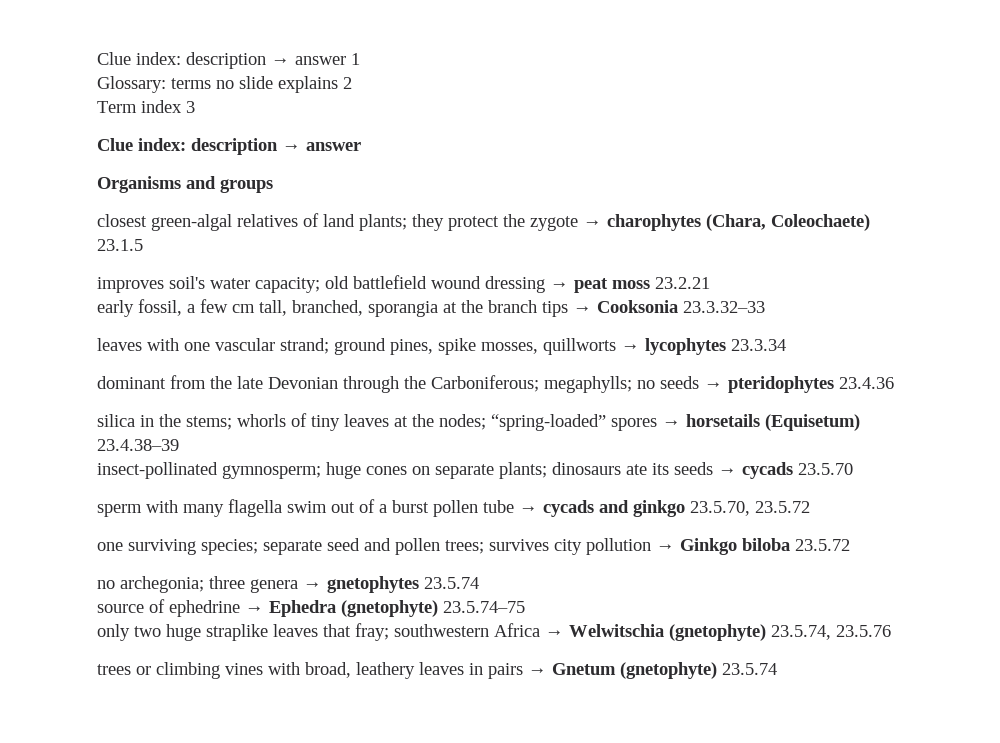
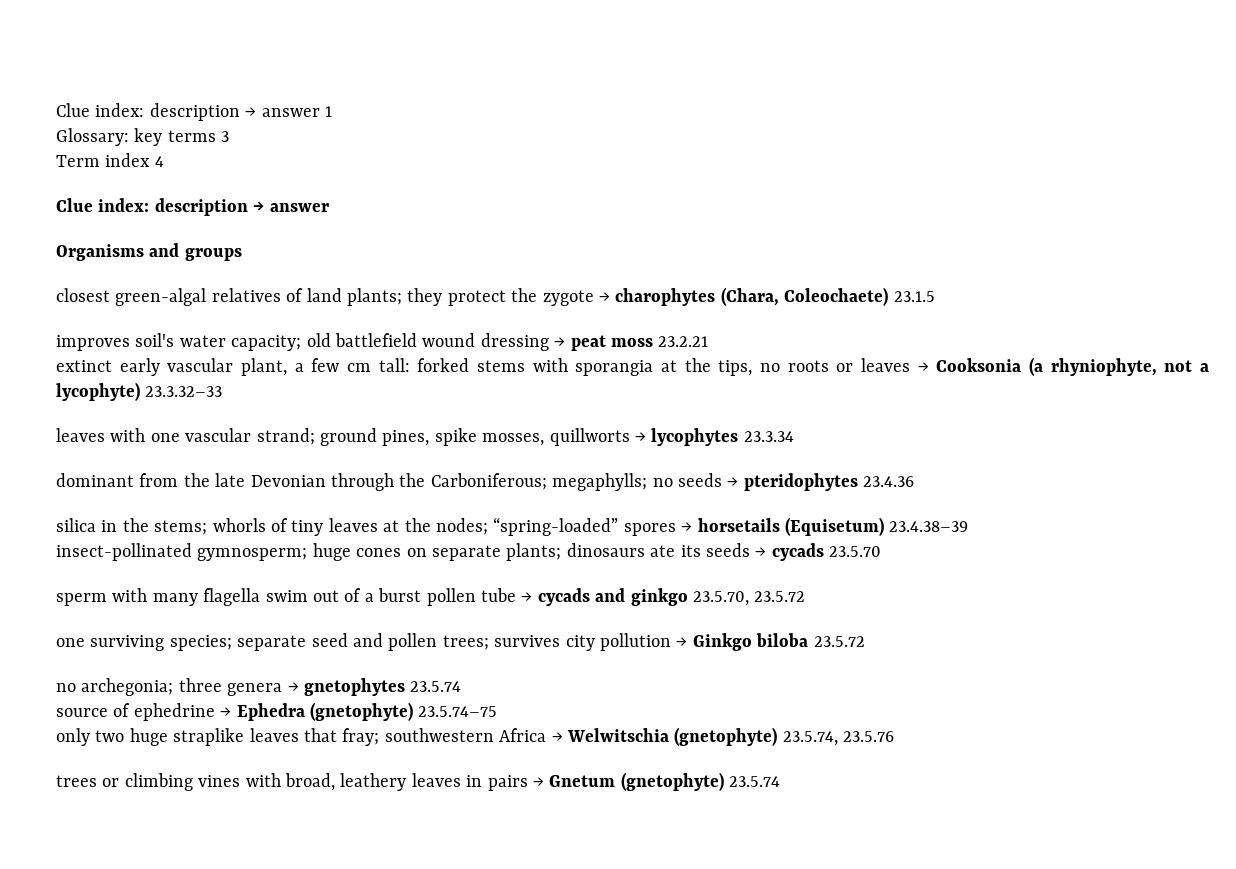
[171,76,352,93] terms no slide explains 2 -> [134,128,230,146] key terms 3
[186,101,195,113] 3 -> [154,156,164,167] 4
[97,299,678,317] early fossil, a few cm tall, branched, sporangia at the branch tips → Cooksonia -> [56,357,1209,376] [56,382,140,401] extinct early vascular plant, a few cm tall: forked stems with sporangia at the tips, no roots or leaves → Cooksonia (a rhyniophyte, not a lycophyte)

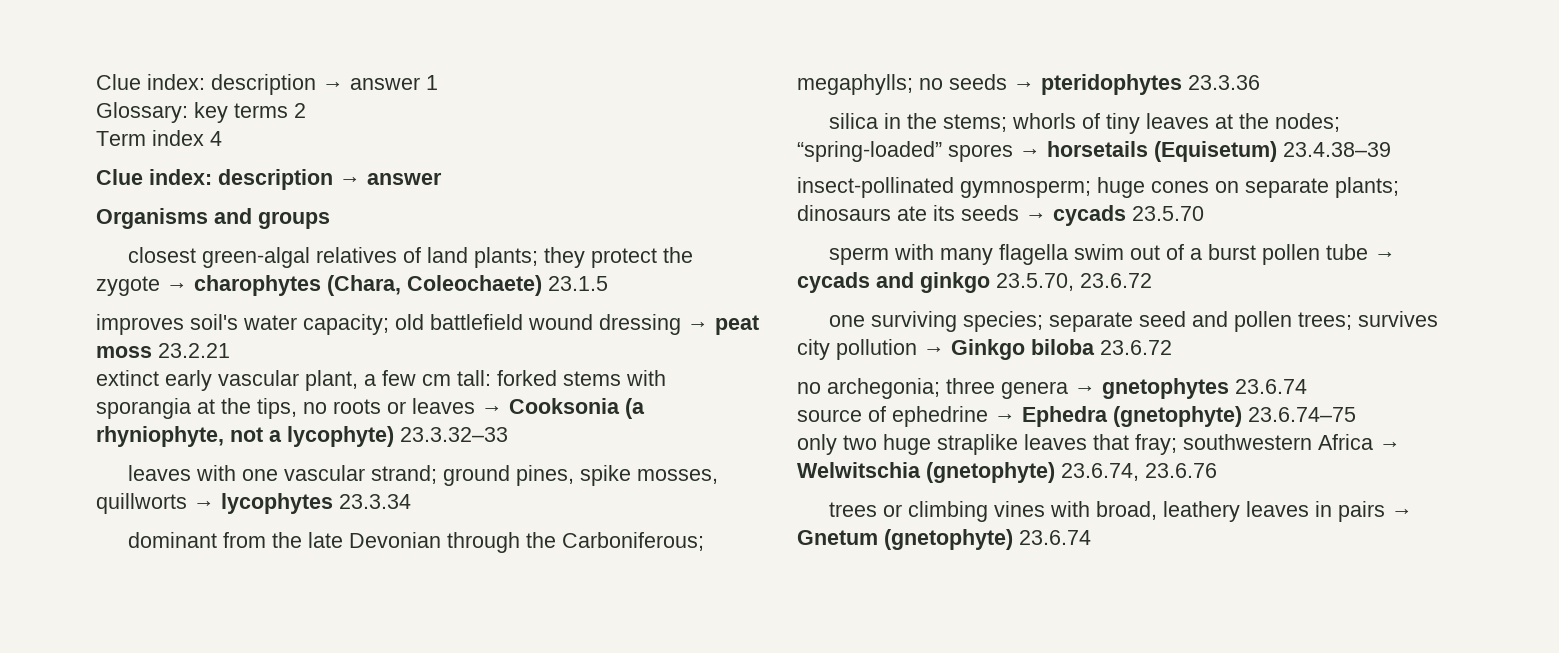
[221,131,230,142] 3 -> [294,103,306,118] 2
[863,476,915,487] 23.4.36 -> [1188,75,1260,90] 23.3.36
[754,591,806,602] 23.5.72 -> [1080,273,1152,288] 23.6.72
[813,636,865,647] 23.5.72 -> [1100,340,1172,355] 23.6.72
[410,681,462,692] 23.5.74 -> [1235,379,1307,394] 23.6.74
[418,706,498,717] 23.5.74–75 -> [1248,407,1356,422] 23.6.74–75
[782,731,895,746] 23.5.74, 23.5.76 -> [1061,463,1217,481] 23.6.74, 23.6.76
[729,776,781,787] 23.5.74 -> [1019,530,1091,545] 23.6.74

